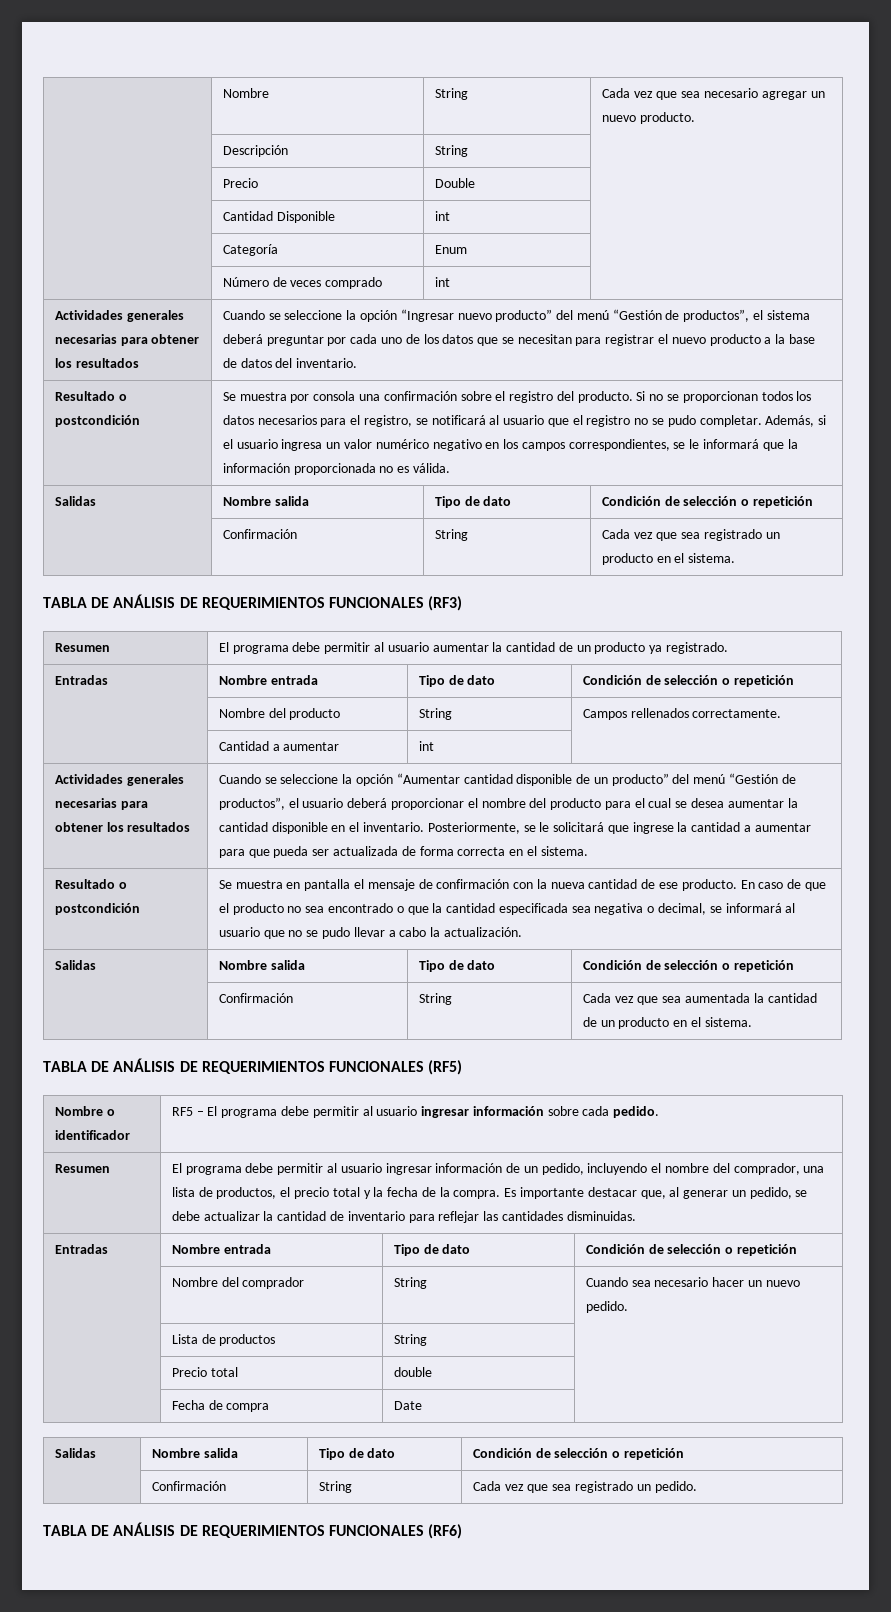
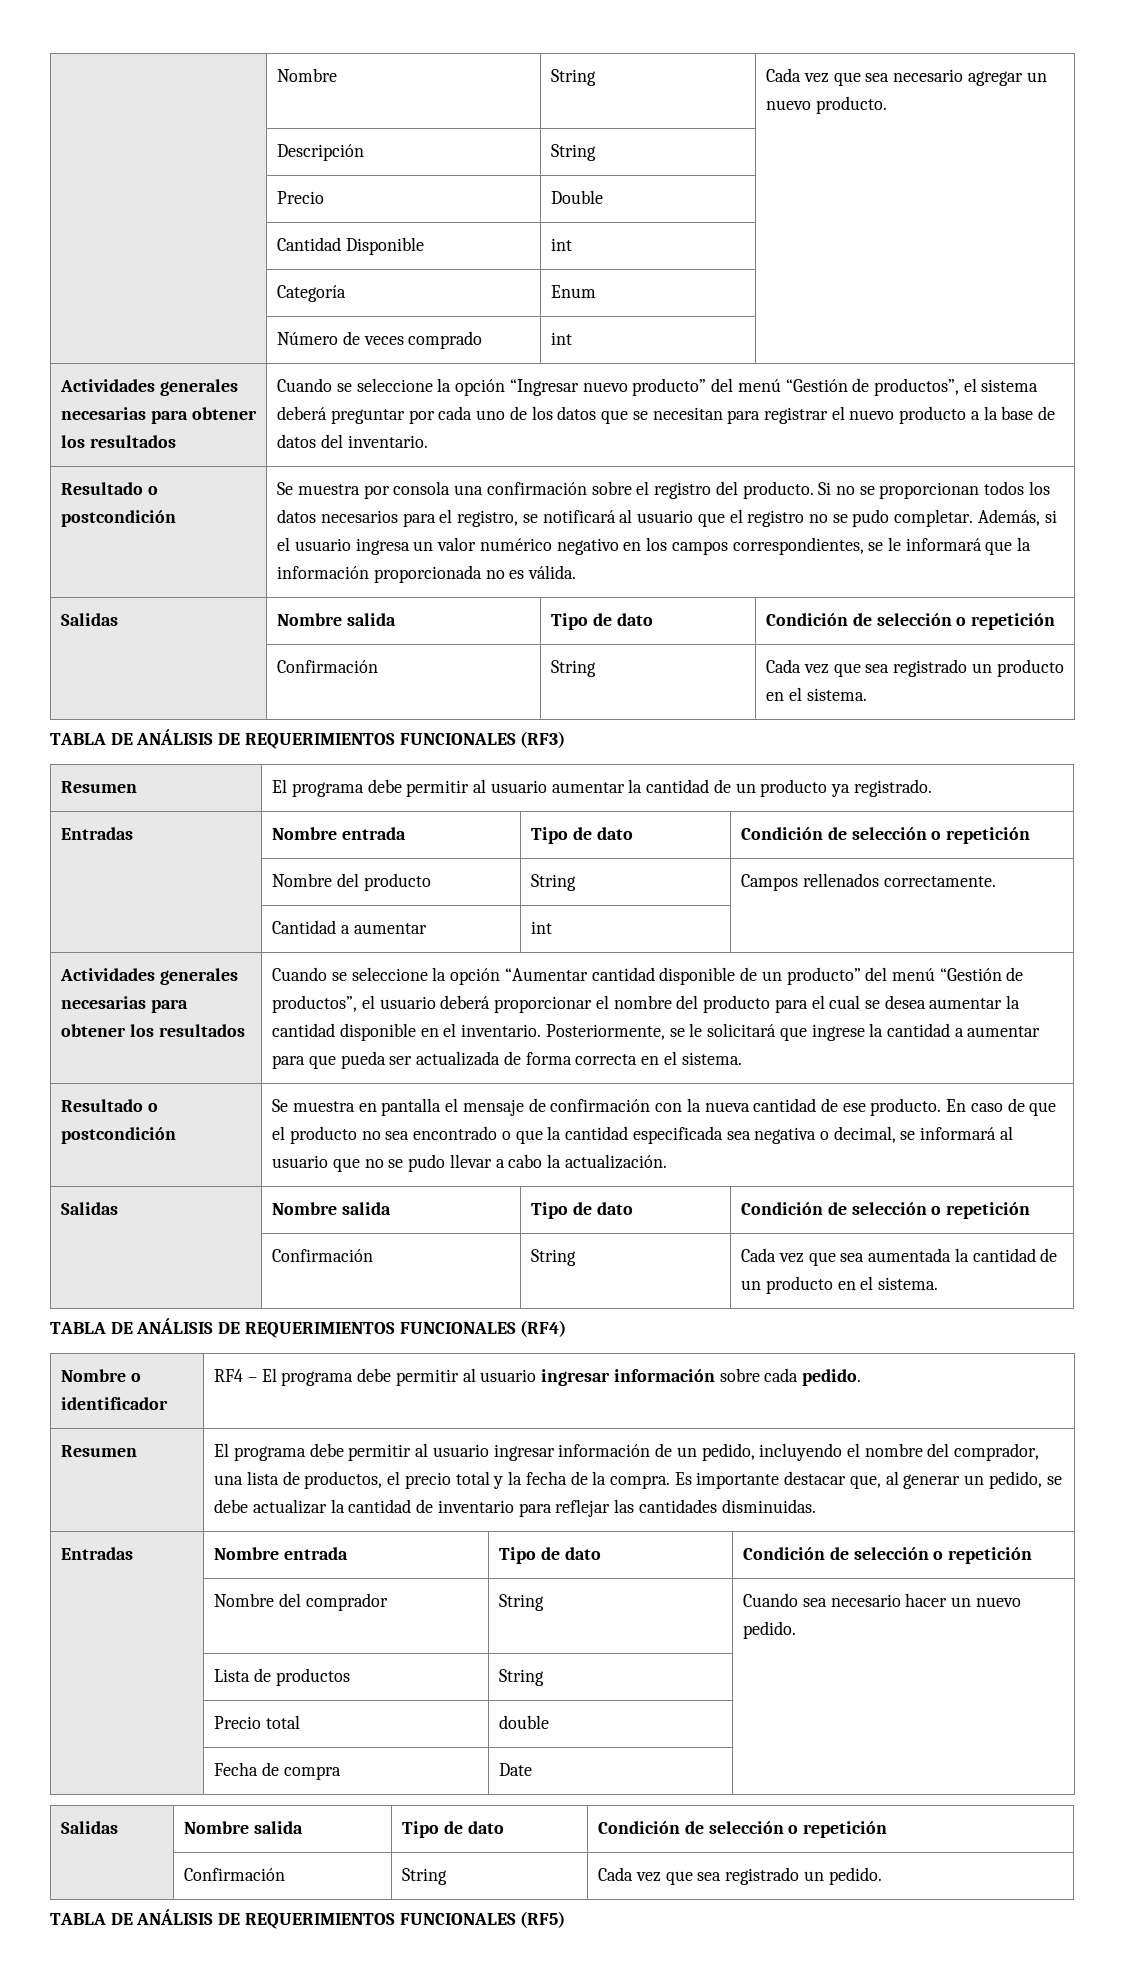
[428,1060,463,1075] (RF5) -> [520,1320,567,1337] (RF4)
[171,1107,193,1116] RF5 -> [214,1369,244,1382] RF4
[428,1524,463,1539] (RF6) -> [520,1911,566,1928] (RF5)

